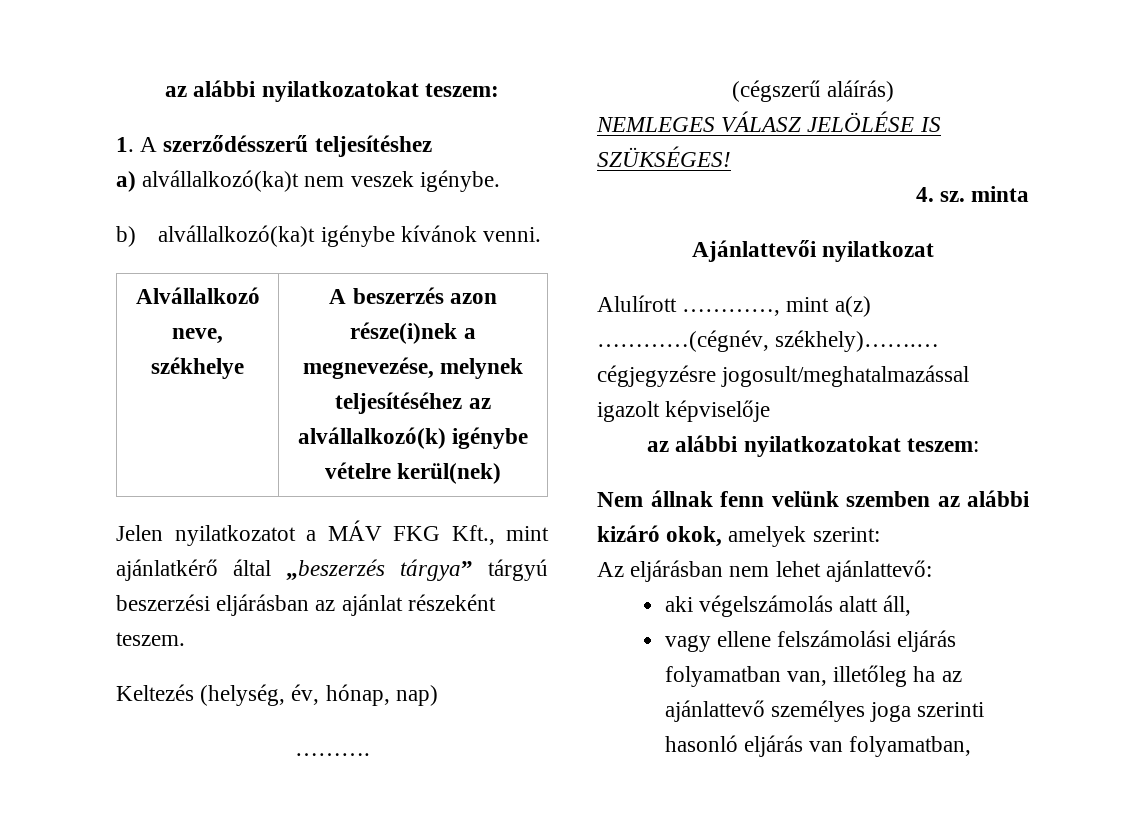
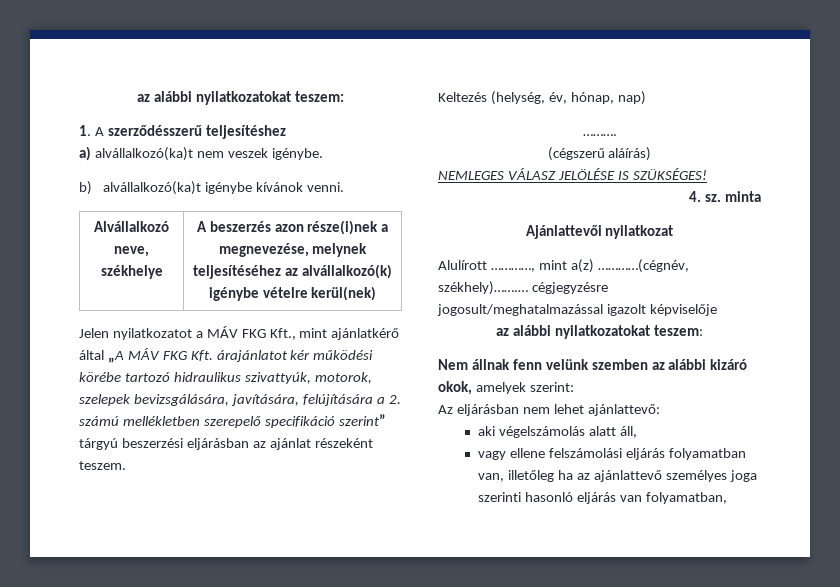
[286,559,473,581] „beszerzés tárgya” -> [107,348,374,363] [79,372,372,384] [79,394,401,406] [79,414,386,428] „A MÁV FKG Kft. árajánlatot kér működési körébe tartozó hidraulikus szivattyúk, motorok, szelepek bevizsgálására, javítására, felújítására a 2. számú mellékletben szerepelő specifikáció szerint”

